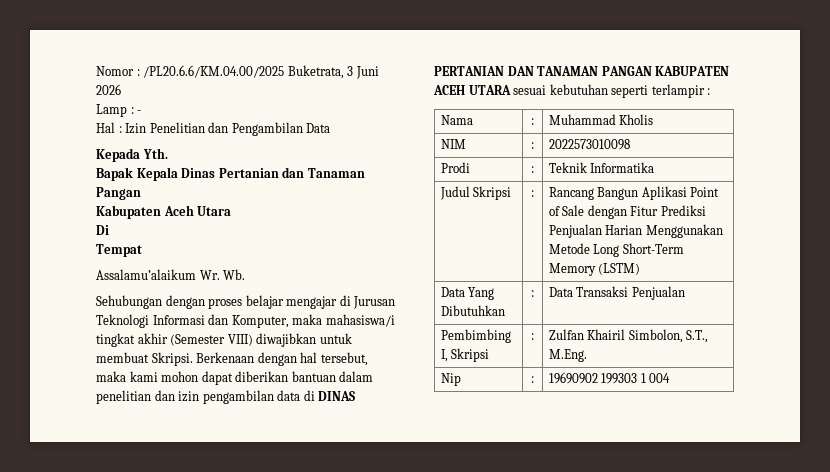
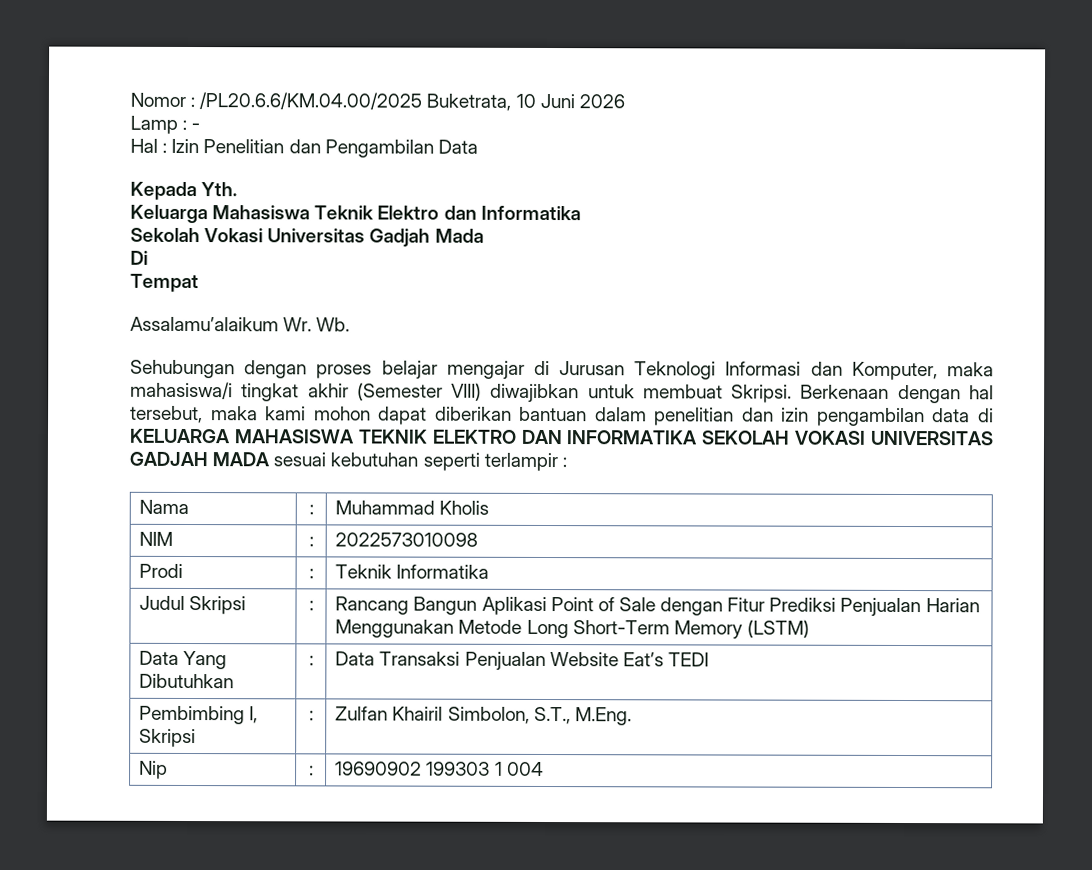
[347,66,354,76] 3 -> [515,93,536,108] 10
[96,167,365,181] [96,187,141,200] [96,205,232,219] Bapak Kepala Dinas Pertanian dan Tanaman Pangan // Kabupaten Aceh Utara -> [130,204,581,224] [130,227,484,247] Keluarga Mahasiswa Teknik Elektro dan Informatika // Sekolah Vokasi Universitas Gadjah Mada
[318,391,356,401] [434,66,730,76] [433,85,511,95] DINAS PERTANIAN DAN TANAMAN PANGAN KABUPATEN ACEH UTARA -> [129,428,994,446] [129,451,271,467] KELUARGA MAHASISWA TEKNIK ELEKTRO DAN INFORMATIKA SEKOLAH VOKASI UNIVERSITAS GADJAH MADA
(685, 293) none -> [549,652,709,667] Website Eat’s TEDI

